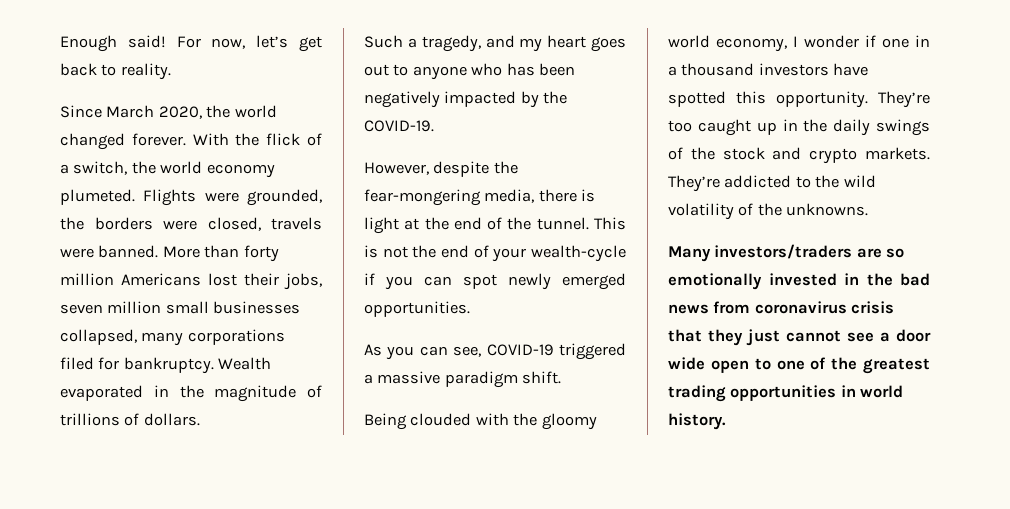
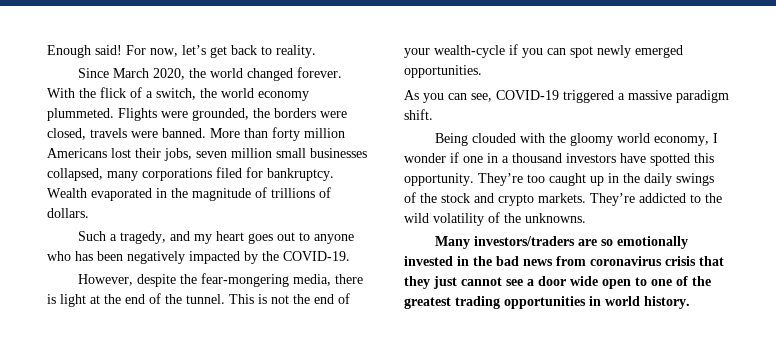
[60,189,135,205] plumeted. -> [47,108,114,121] plummeted.

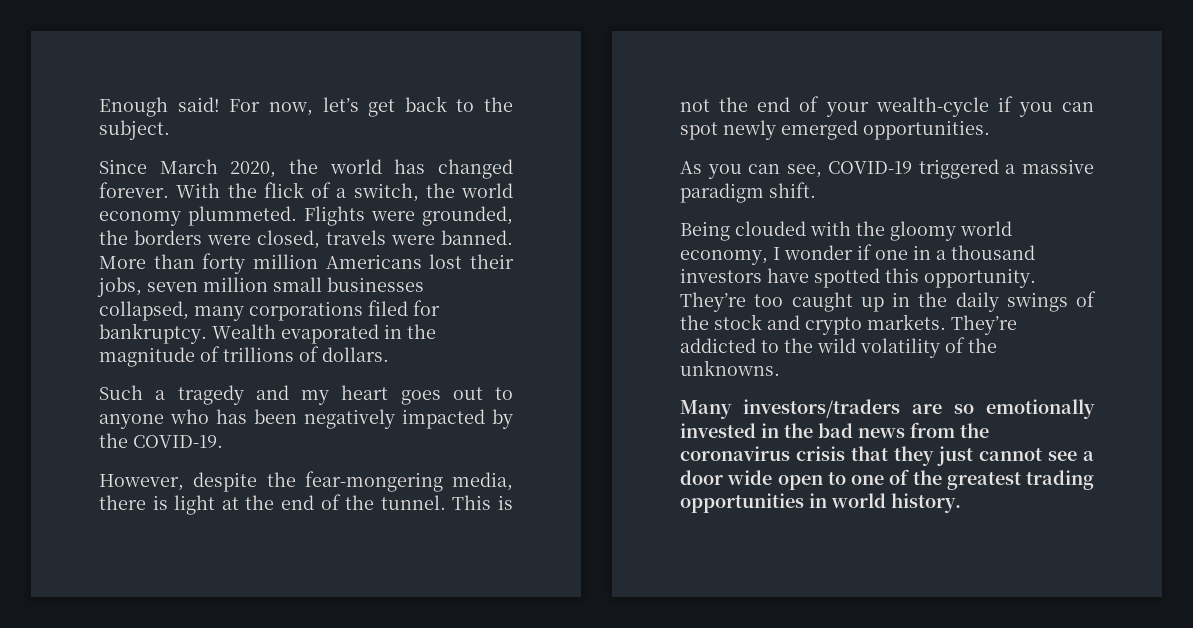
[276,45,316,58] reality. -> [484,97,513,112] [99,120,170,140] the subject.
(243, 73) none -> [394,159,426,174] has
[119,231,166,244] tragedy, -> [177,385,244,405] tragedy
(586, 261) none -> [960,423,989,438] the

